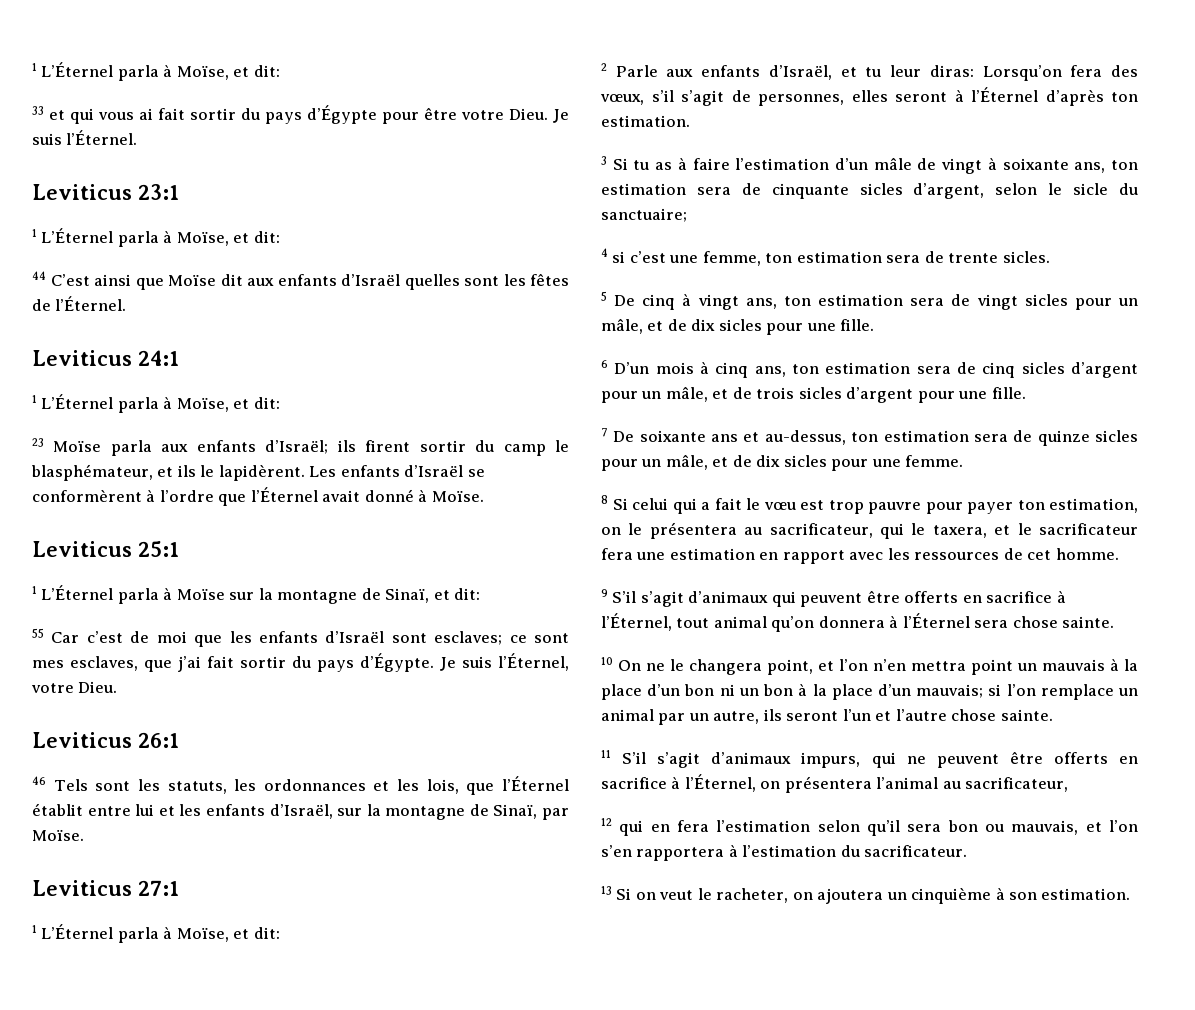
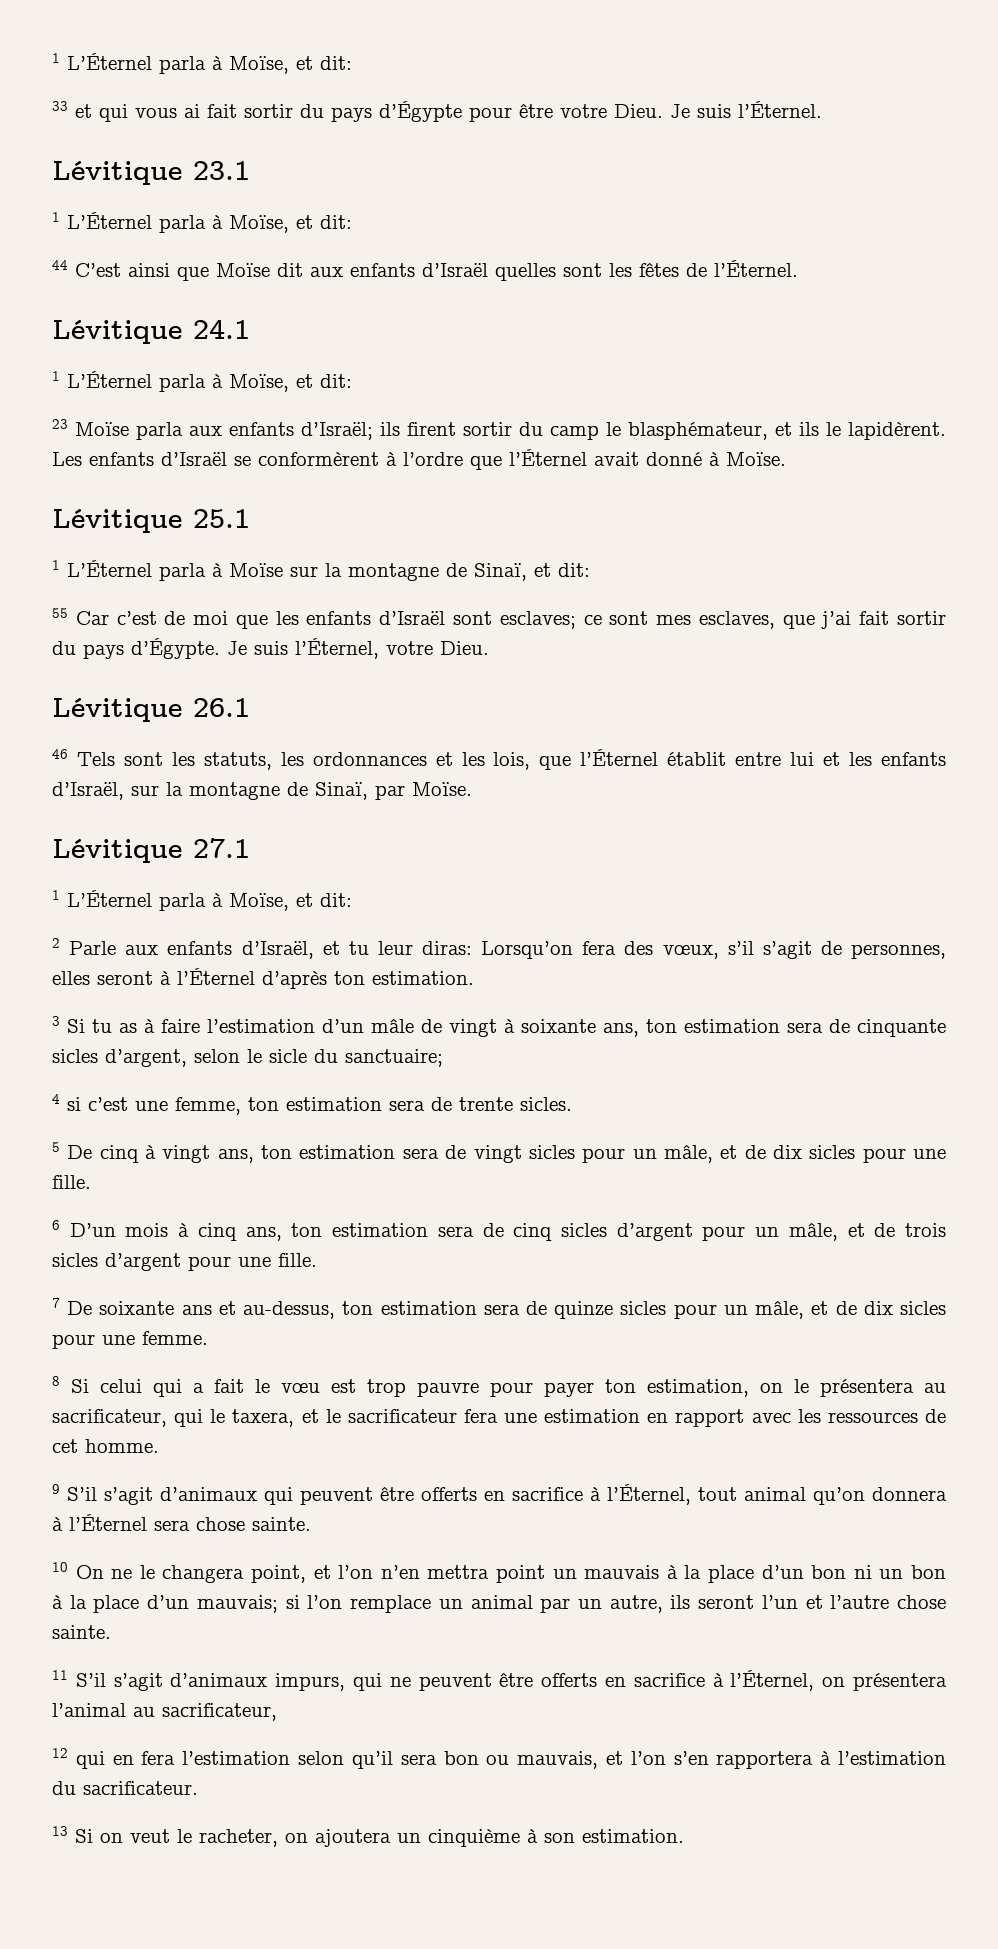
[32,184,179,200] Leviticus 23:1 -> [52,161,250,185] Lévitique 23.1
[32,350,179,366] Leviticus 24:1 -> [52,319,250,344] Lévitique 24.1
[32,541,179,557] Leviticus 25:1 -> [52,509,250,533] Lévitique 25.1
[32,732,179,748] Leviticus 26:1 -> [52,698,250,722] Lévitique 26.1
[32,880,179,896] Leviticus 27:1 -> [52,838,250,863] Lévitique 27.1

